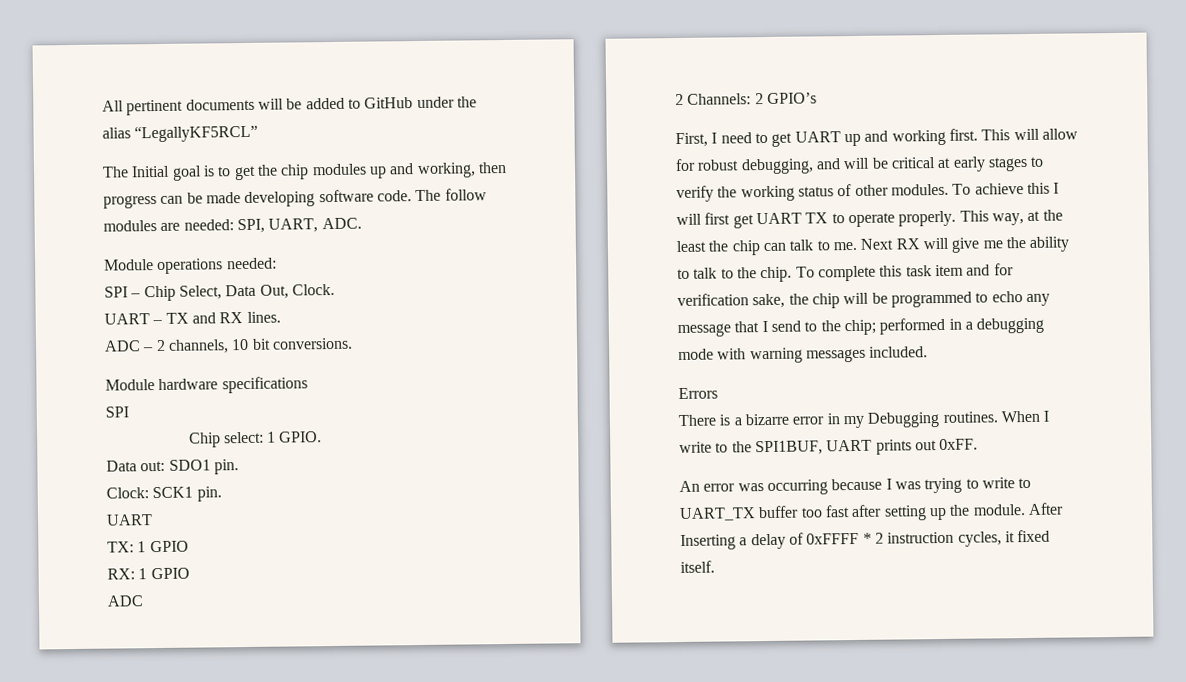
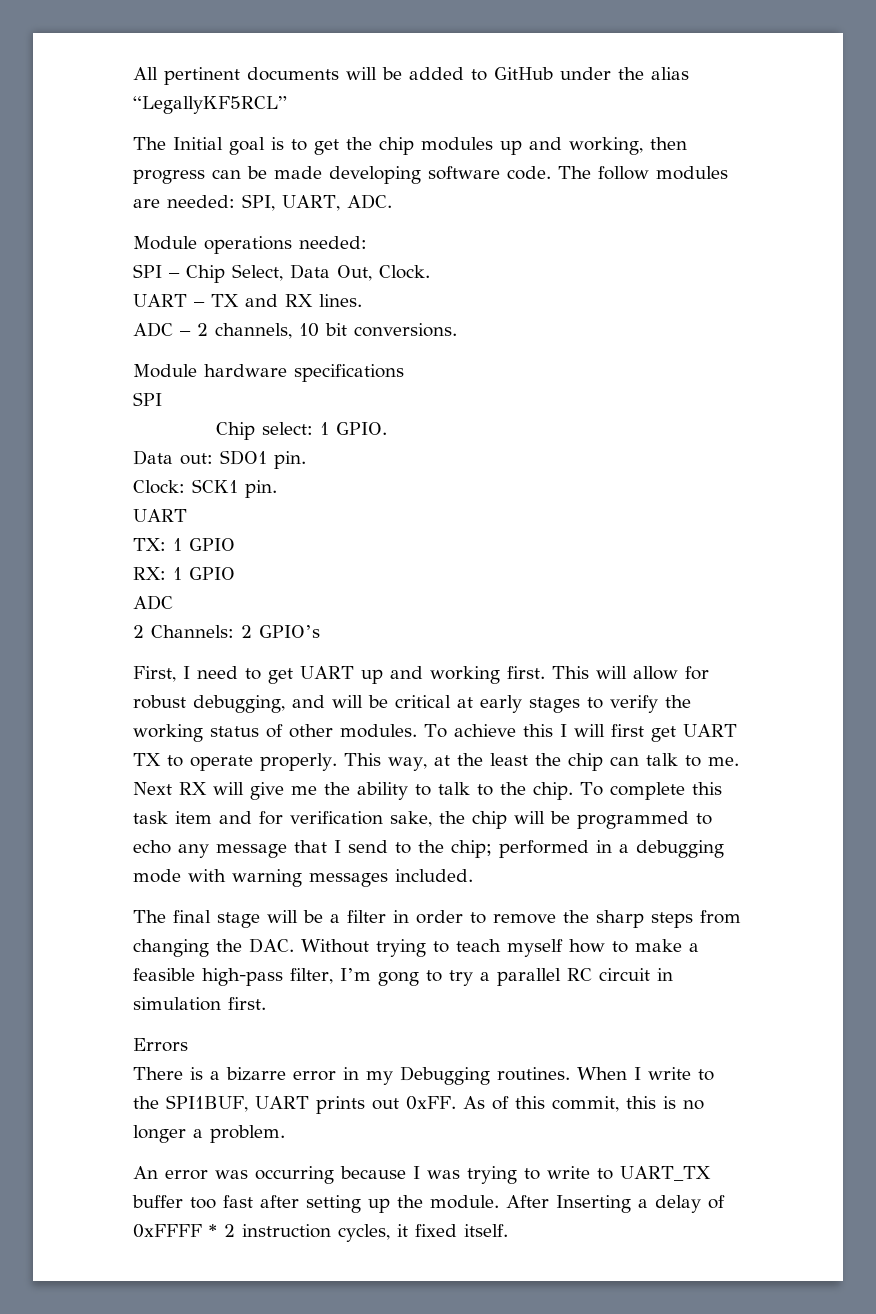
(929, 352) none -> [133,910,741,928] [133,938,699,957] [133,968,673,986] [133,997,266,1011] // The final stage will be a filter in order to remove the sharp steps from changing the DAC. Without trying to teach myself how to make a feasible high-pass filter, I’m gong to try a parallel RC circuit in simulation first.
(979, 444) none -> [462,1096,704,1112] [133,1125,285,1143] As of this commit, this is no longer a problem.

